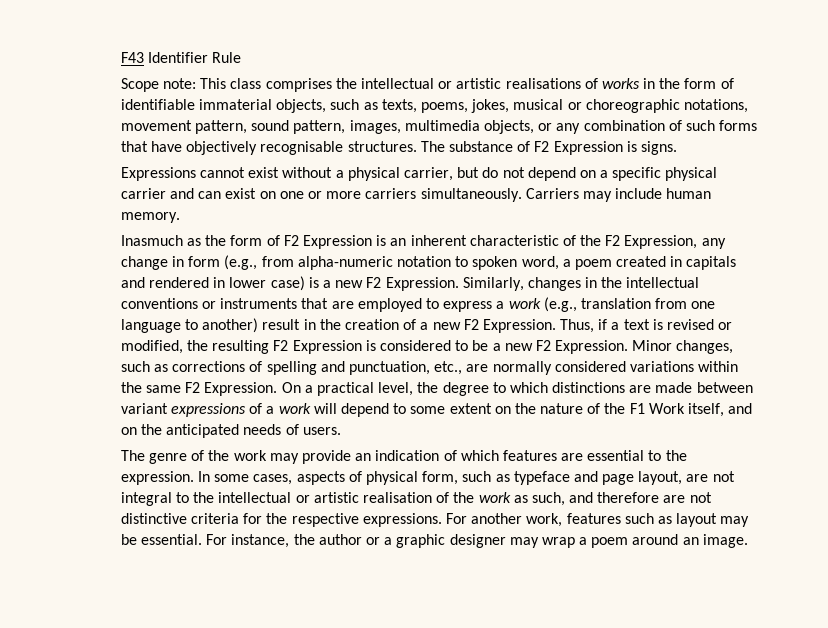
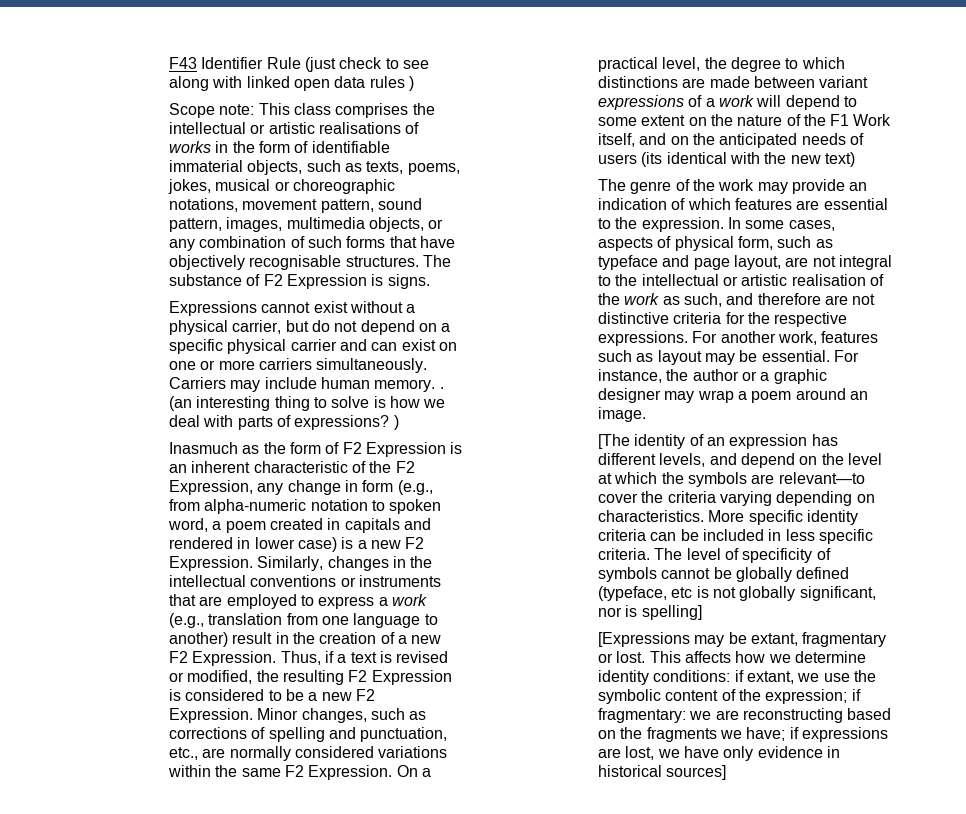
(242, 57) none -> [304,57,429,72] [168,76,414,91] (just check to see along with linked open data rules )
(180, 217) none -> [439,387,444,389] [168,396,446,411] [168,415,399,430] . (an interesting thing to solve is how we deal with parts of expressions? )
[302,427,341,435] users. -> [597,152,855,167] users (its identical with the new text)
(748, 541) none -> [597,434,838,449] [597,453,882,468] [597,472,865,487] [597,491,875,506] [597,510,858,525] [597,529,873,544] [597,548,831,563] [597,567,850,582] [597,586,876,601] [597,605,702,620] [597,632,887,647] [597,651,866,663] [597,670,876,685] [597,689,861,704] [597,708,892,723] [597,727,888,742] [597,746,840,761] [597,765,727,780] // [The identity of an expression has different levels, and depend on the level at which the symbols are relevant—to cover the criteria varying depending on characteristics. More specific identity criteria can be included in less specific criteria. The level of specificity of symbols cannot be globally defined (typeface, etc is not globally significant, nor is spelling] // [Expressions may be extant, fragmentary or lost. This affects how we determine identity conditions: if extant, we use the symbolic content of the expression; if fragmentary: we are reconstructing based on the fragments we have; if expressions are lost, we have only evidence in historical sources]

